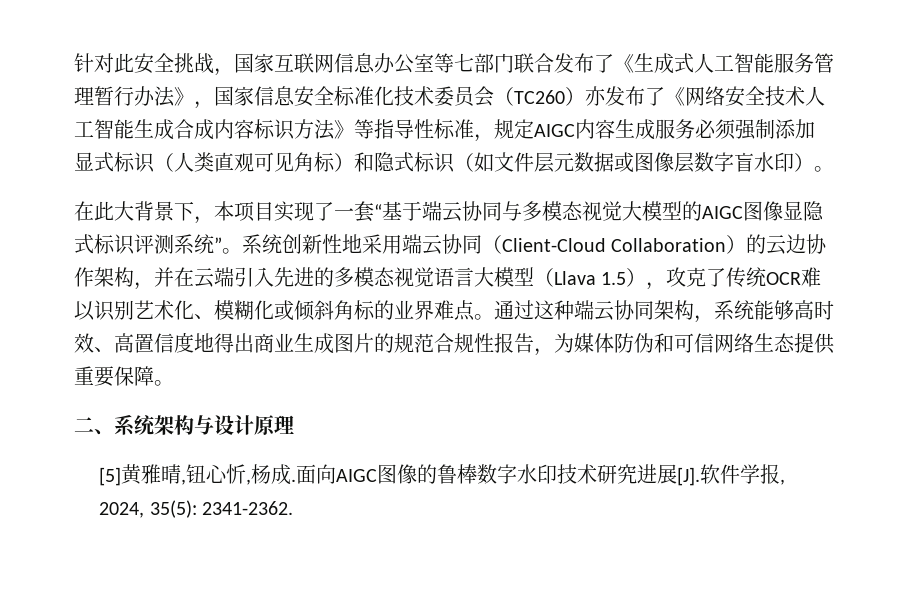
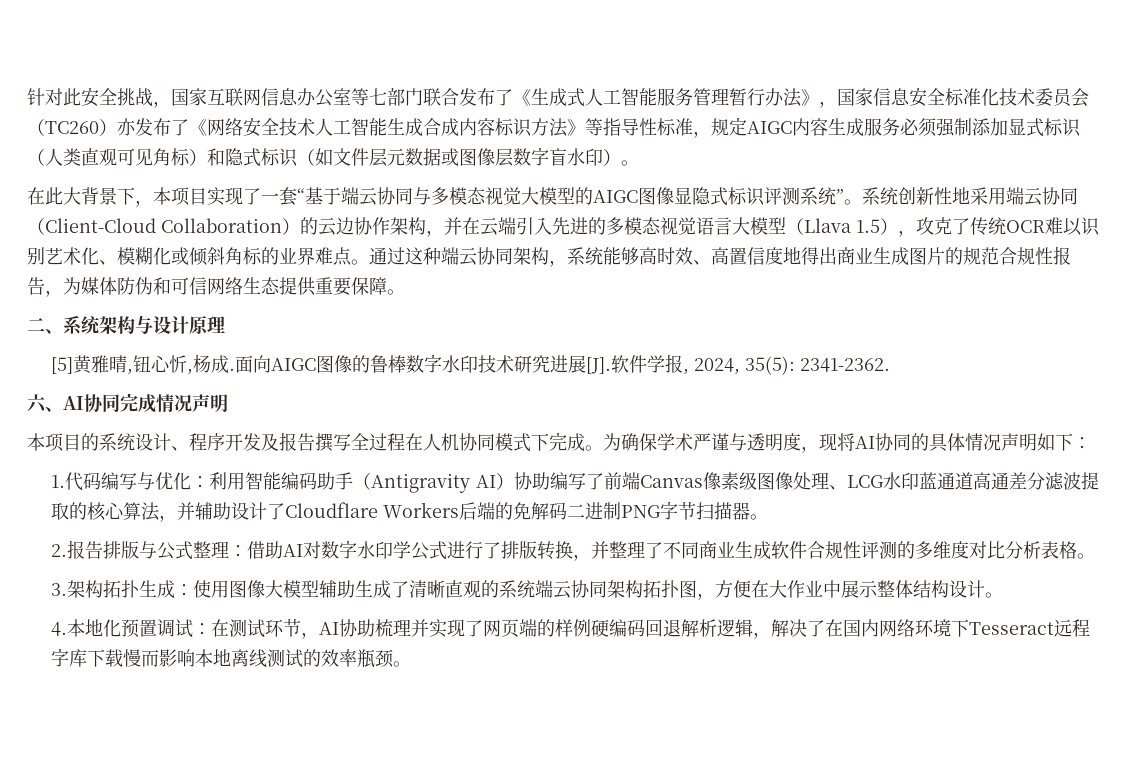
(294, 508) none -> [27,393,228,413] [27,432,1091,453] [50,472,1099,493] [50,501,768,522] [50,540,1095,561] [50,580,1003,600] [50,619,1090,639] [50,648,411,668] // 六、AI协同完成情况声明 // 本项目的系统设计、程序开发及报告撰写全过程在人机协同模式下完成。为确保学术严谨与透明度，现将AI协同的具体情况声明如下： // 1.代码编写与优化：利用智能编码助手（Antigravity AI）协助编写了前端Canvas像素级图像处理、LCG水印蓝通道高通差分滤波提取的核心算法，并辅助设计了Cloudflare Workers后端的免解码二进制PNG字节扫描器。 // 2.报告排版与公式整理：借助AI对数字水印学公式进行了排版转换，并整理了不同商业生成软件合规性评测的多维度对比分析表格。 // 3.架构拓扑生成：使用图像大模型辅助生成了清晰直观的系统端云协同架构拓扑图，方便在大作业中展示整体结构设计。 // 4.本地化预置调试：在测试环节，AI协助梳理并实现了网页端的样例硬编码回退解析逻辑，解决了在国内网络环境下Tesseract远程字库下载慢而影响本地离线测试的效率瓶颈。

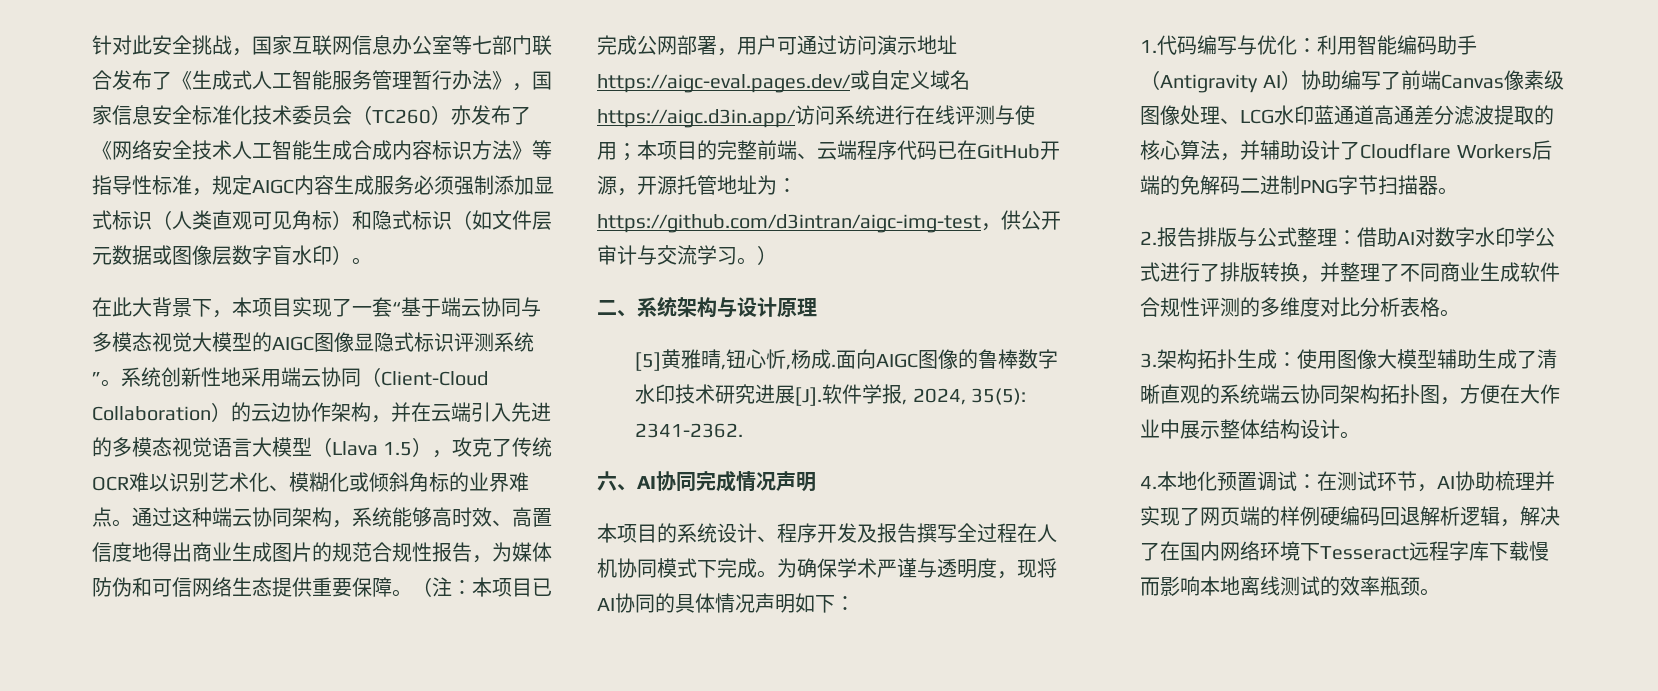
(405, 292) none -> [412,577,552,597] [597,35,957,56] [597,70,970,93] [597,105,1035,128] [597,140,1060,161] [597,175,797,196] [597,210,1061,233] [597,245,777,265] （注：本项目已完成公网部署，用户可通过访问演示地址https://aigc-eval.pages.dev/或自定义域名https://aigc.d3in.app/访问系统进行在线评测与使用；本项目的完整前端、云端程序代码已在GitHub开源，开源托管地址为：https://github.com/d3intran/aigc-img-test，供公开审计与交流学习。）

